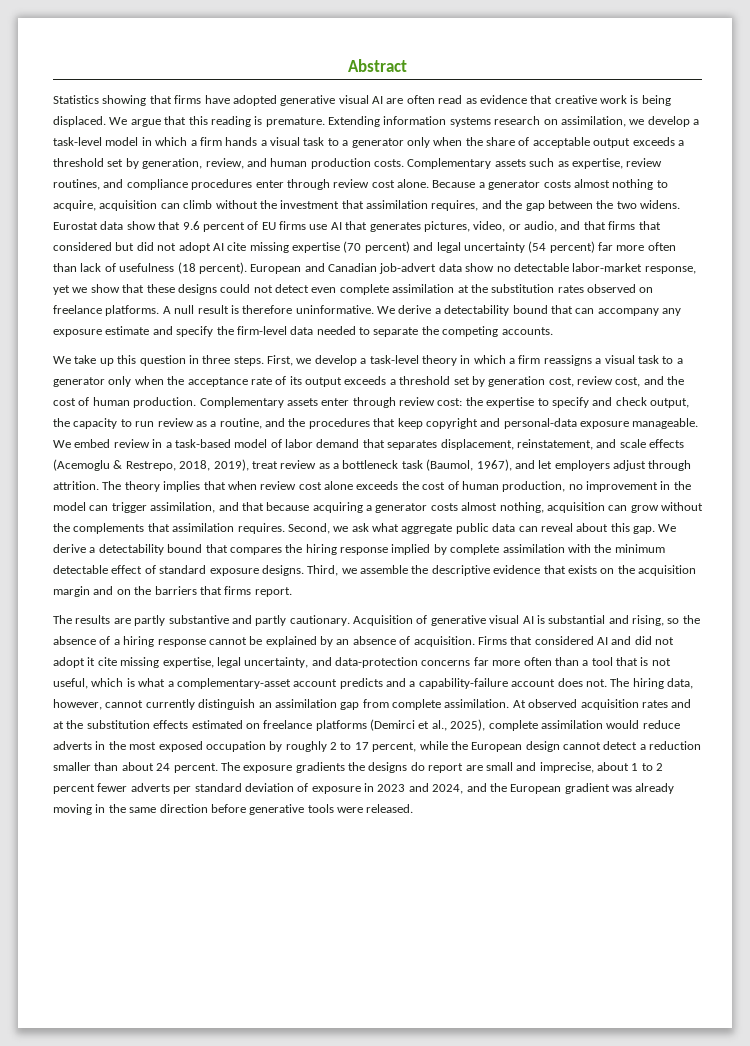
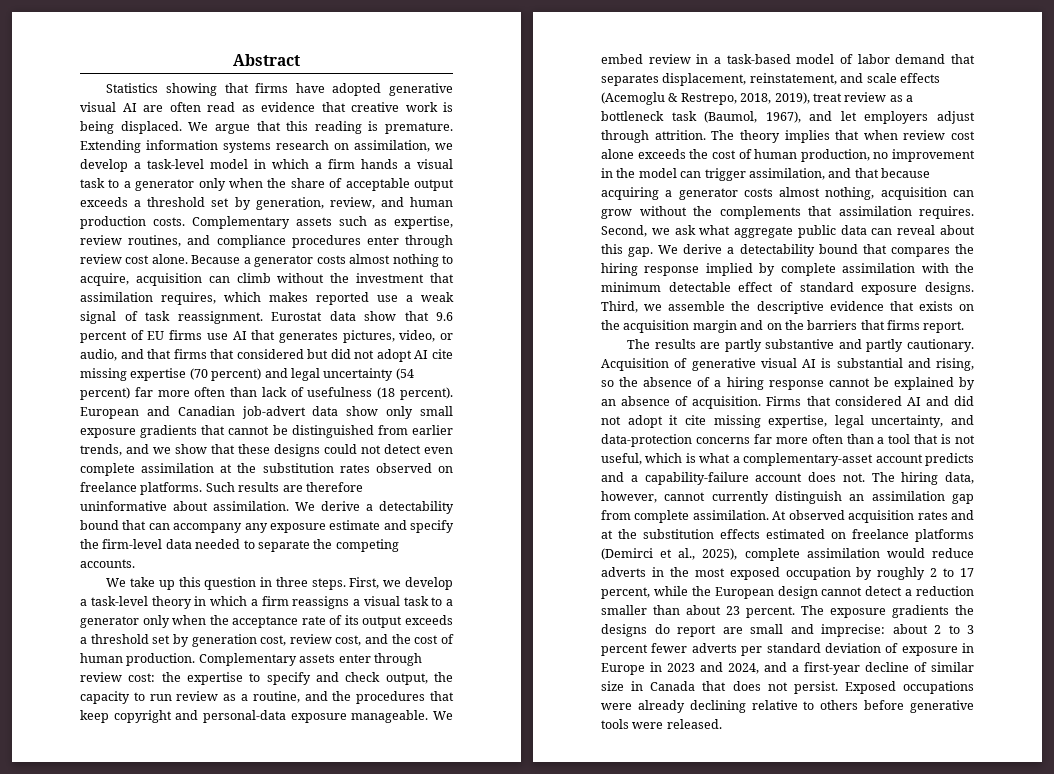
[481,200,680,211] and the gap between the two widens. -> [224,292,454,305] [80,311,263,324] which makes reported use a weak signal of task reassignment.
[496,263,696,274] [53,285,70,295] no detectable labor-market response, yet -> [386,406,453,419] [80,425,453,438] [80,444,149,456] only small exposure gradients that cannot be distinguished from earlier trends, and
[162,305,374,314] A null result is therefore uninformative. -> [205,482,363,492] [80,501,289,511] Such results are therefore uninformative about assimilation.
[156,763,171,771] 24 -> [726,606,740,615] 23
[539,762,664,773] imprecise, about 1 to 2 -> [821,624,974,637] imprecise: about 2 to 3
(374, 787) none -> [601,662,662,675] Europe in
[489,783,675,794] [53,804,208,815] the European gradient was already moving in the same direction -> [792,662,974,675] [601,681,974,694] [601,700,859,713] a first-year decline of similar size in Canada that does not persist. Exposed occupations were already declining relative to others

